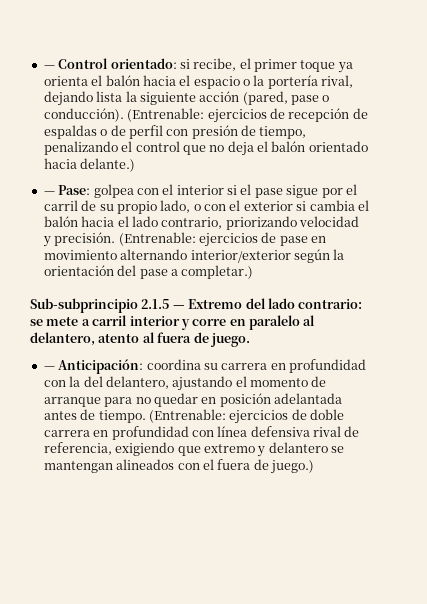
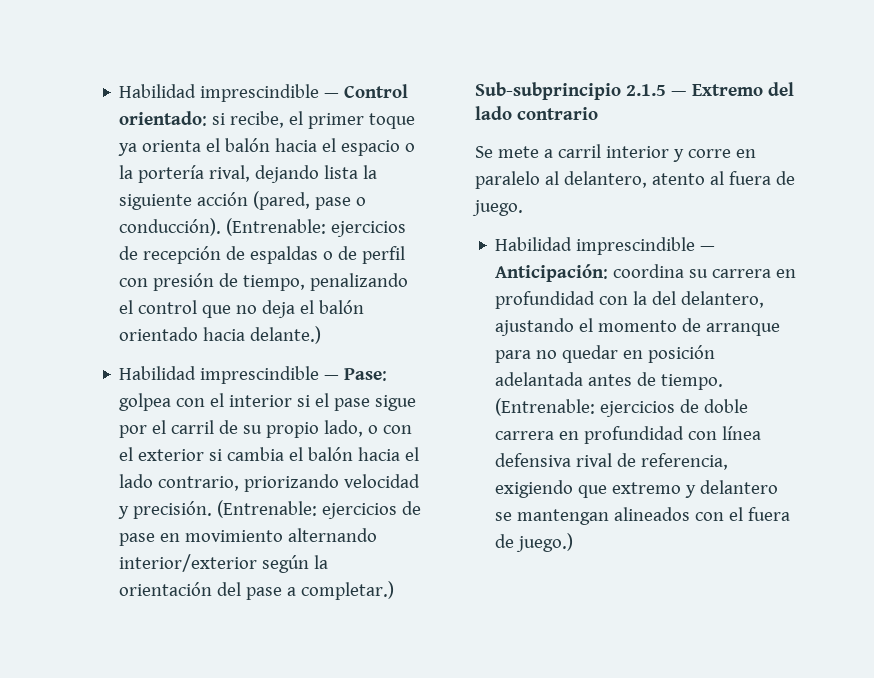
(43, 67) none -> [119,84,320,102] Habilidad imprescindible
(136, 165) none -> [119,366,320,384] Habilidad imprescindible
[298,299,363,309] [30,319,43,326] contrario: se -> [517,107,598,120] [475,146,493,158] contrario // Se
(250, 340) none -> [495,237,696,255] Habilidad imprescindible

